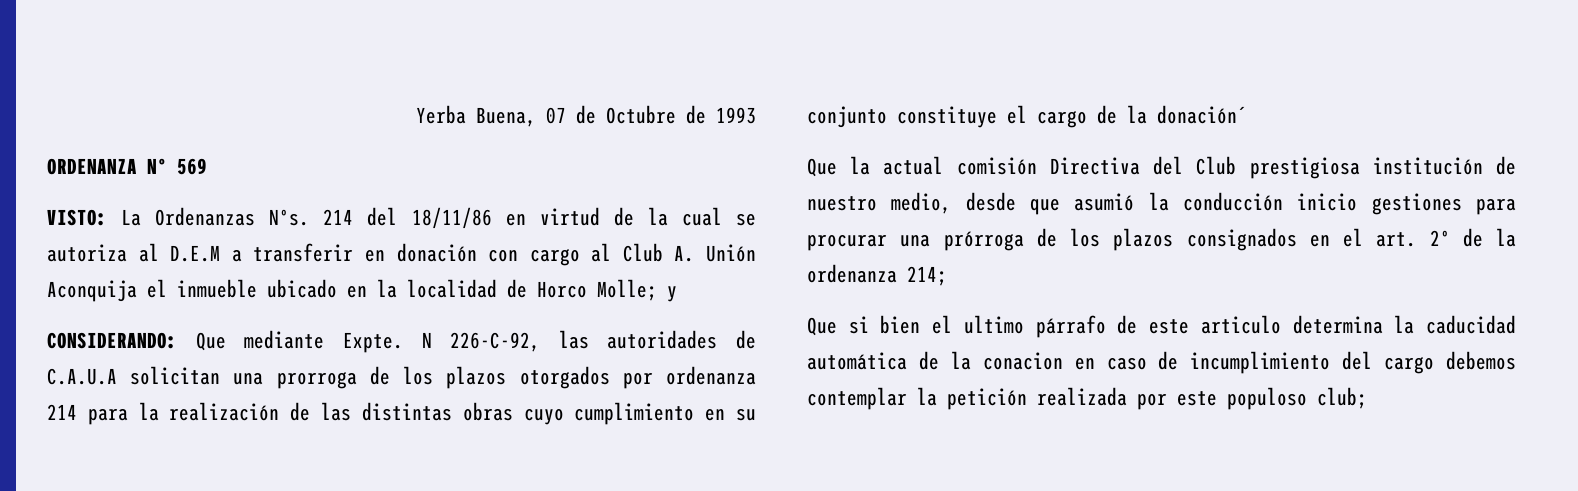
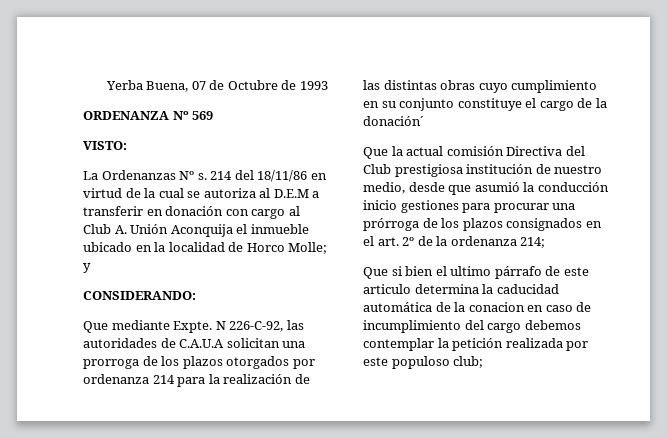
(107, 217) none -> (127, 145) //
[269,209,310,226] Nºs. -> [179,171,207,180] Nº s.
(177, 340) none -> (196, 295) //

